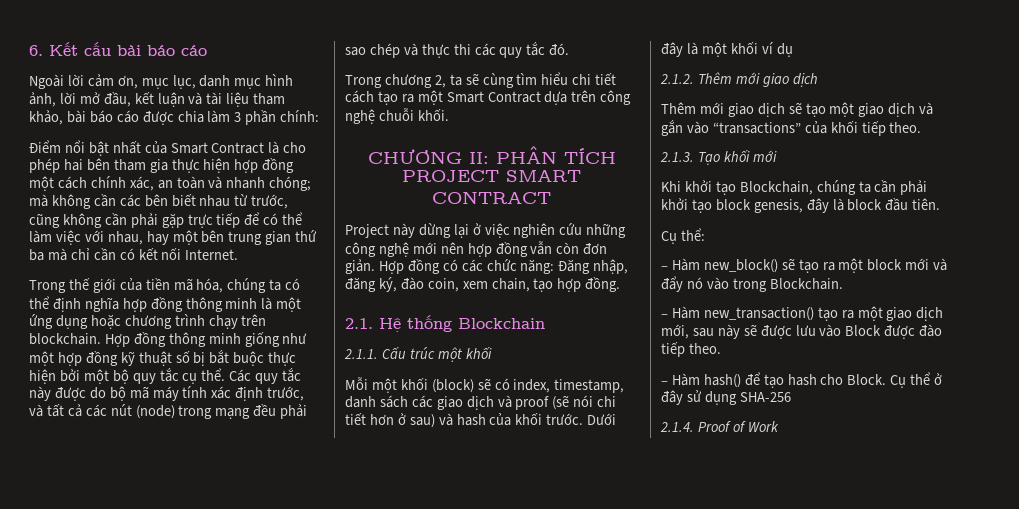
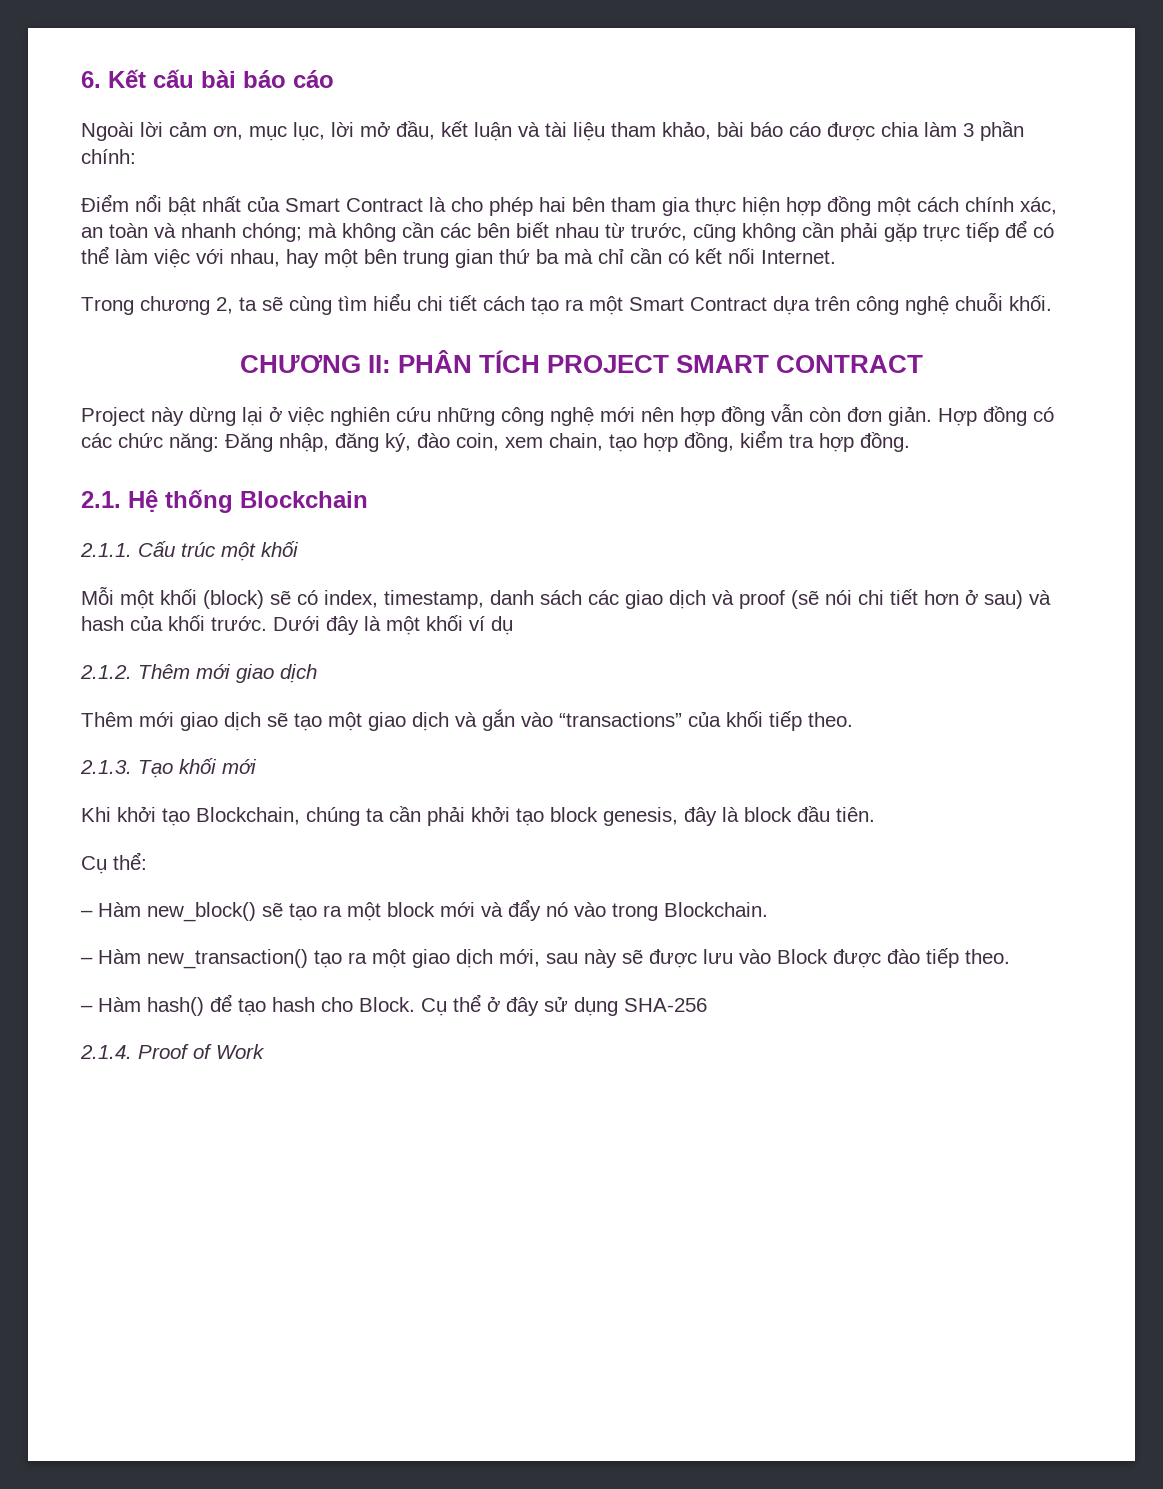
[199,74,294,89] [29,92,56,107] danh mục hình ảnh, -> (325, 131) none
[29,278,301,293] [29,296,302,312] [29,314,267,329] [29,332,308,347] [29,350,297,366] [29,368,302,384] [29,386,305,401] [29,404,308,419] [345,42,570,58] // Trong thế giới của tiền mã hóa, chúng ta có thể định nghĩa hợp đồng thông minh là một ứng dụng hoặc chương trình chạy trên blockchain. Hợp đồng thông minh giống như một hợp đồng kỹ thuật số bị bắt buộc thực hiện bởi một bộ quy tắc cụ thể. Các quy tắc này được do bộ mã máy tính xác định trước, và tất cả các nút (node) trong mạng đều phải sao chép và thực thi các quy tắc đó. -> (836, 257) none
(582, 285) none -> [684,430,854,452] đồng, kiểm tra hợp

